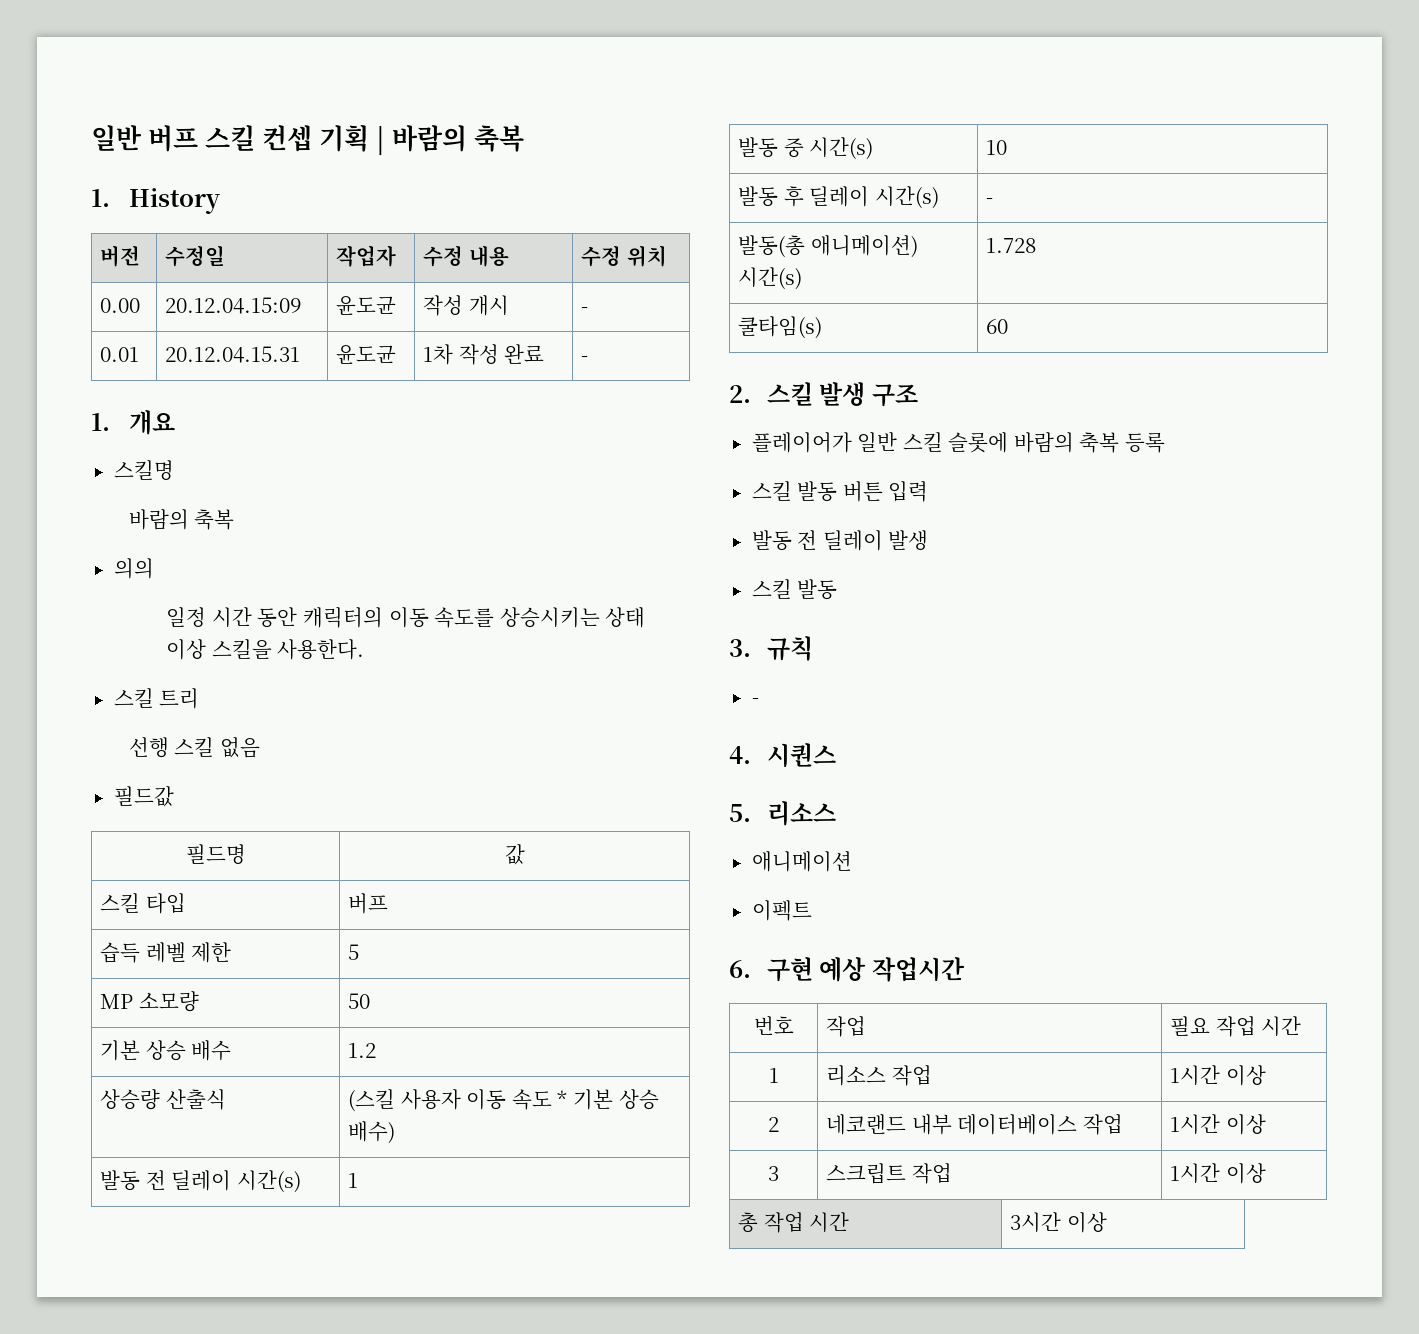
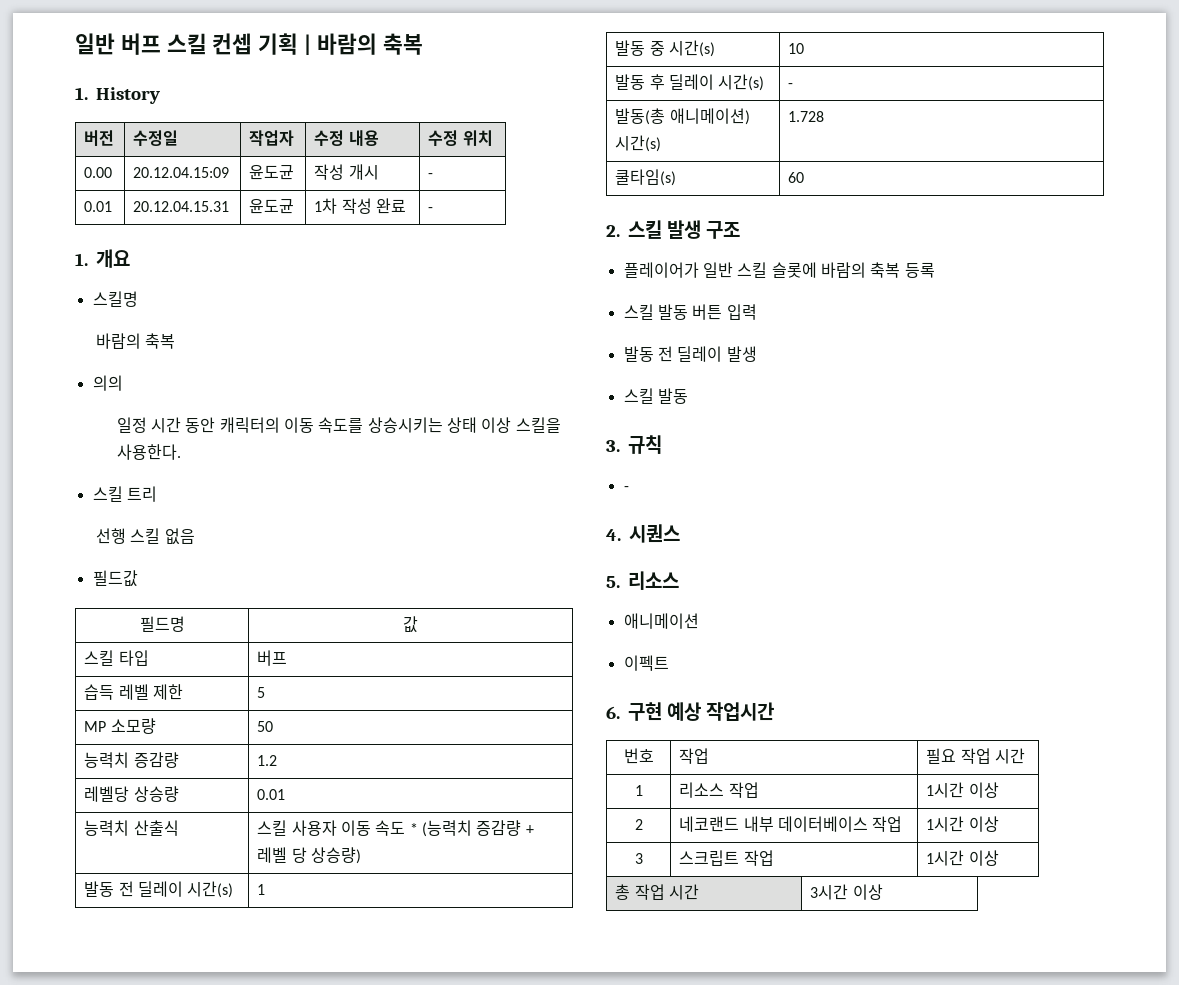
[100,1040,232,1061] 기본 상승 배수 -> [84,752,179,768] 능력치 증감량
(377, 1050) none -> [84,786,130,802] 레벨당
(161, 1099) none -> [257,789,286,800] [84,820,130,836] | 0.01 // 능력치
[348,1089,396,1112] (스킬 -> [257,820,288,836] 스킬
[572,1089,659,1110] [348,1121,396,1144] 기본 상승 배수) -> [422,820,534,837] [257,847,362,864] (능력치 증감량 + 레벨 당 상승량)

